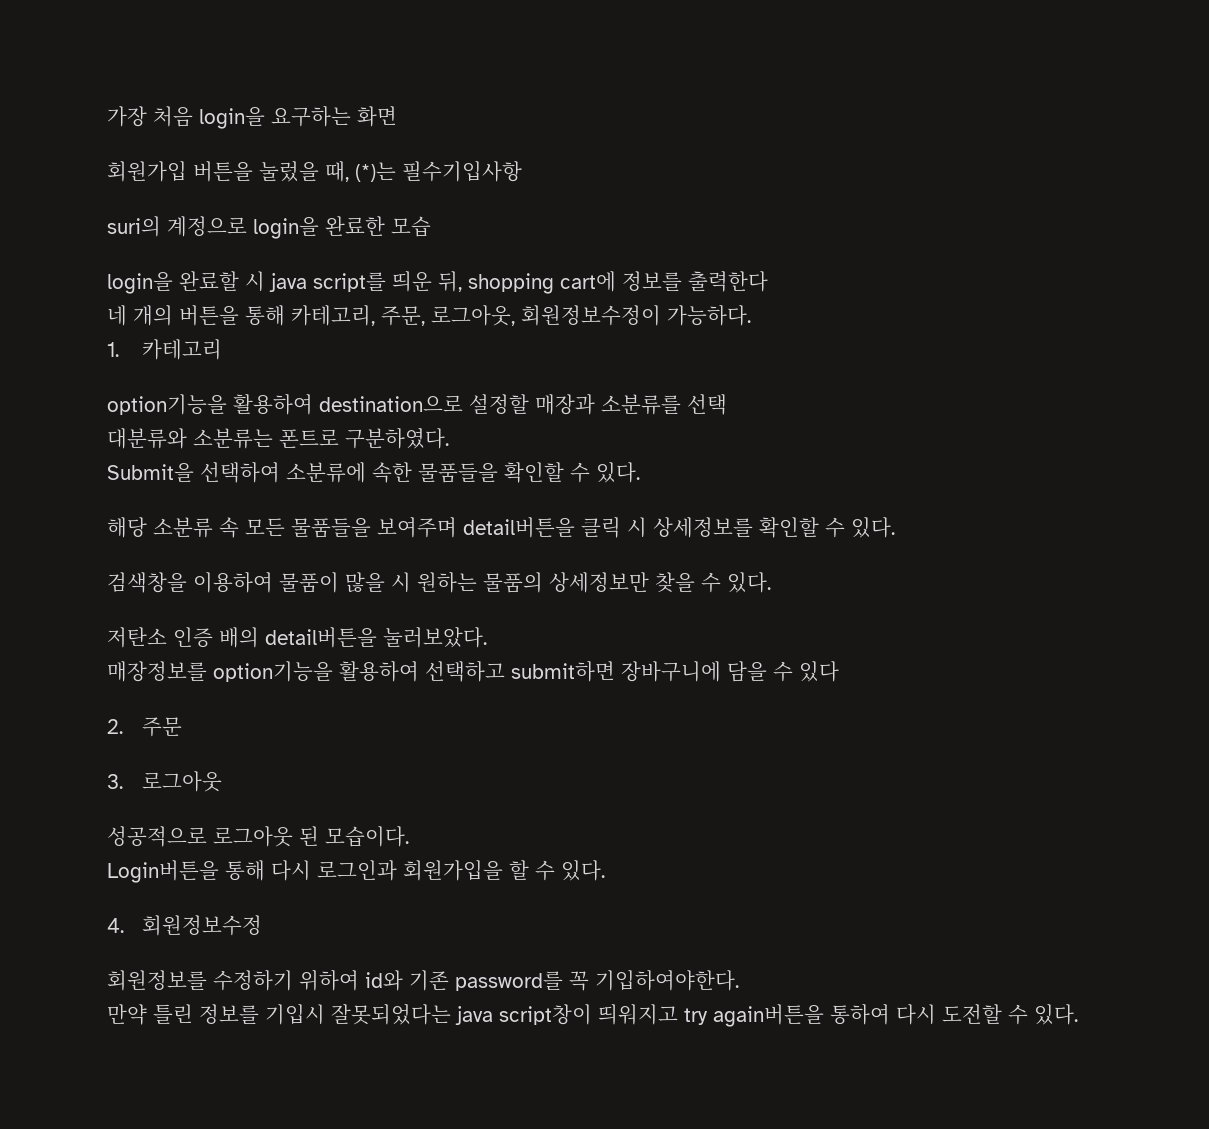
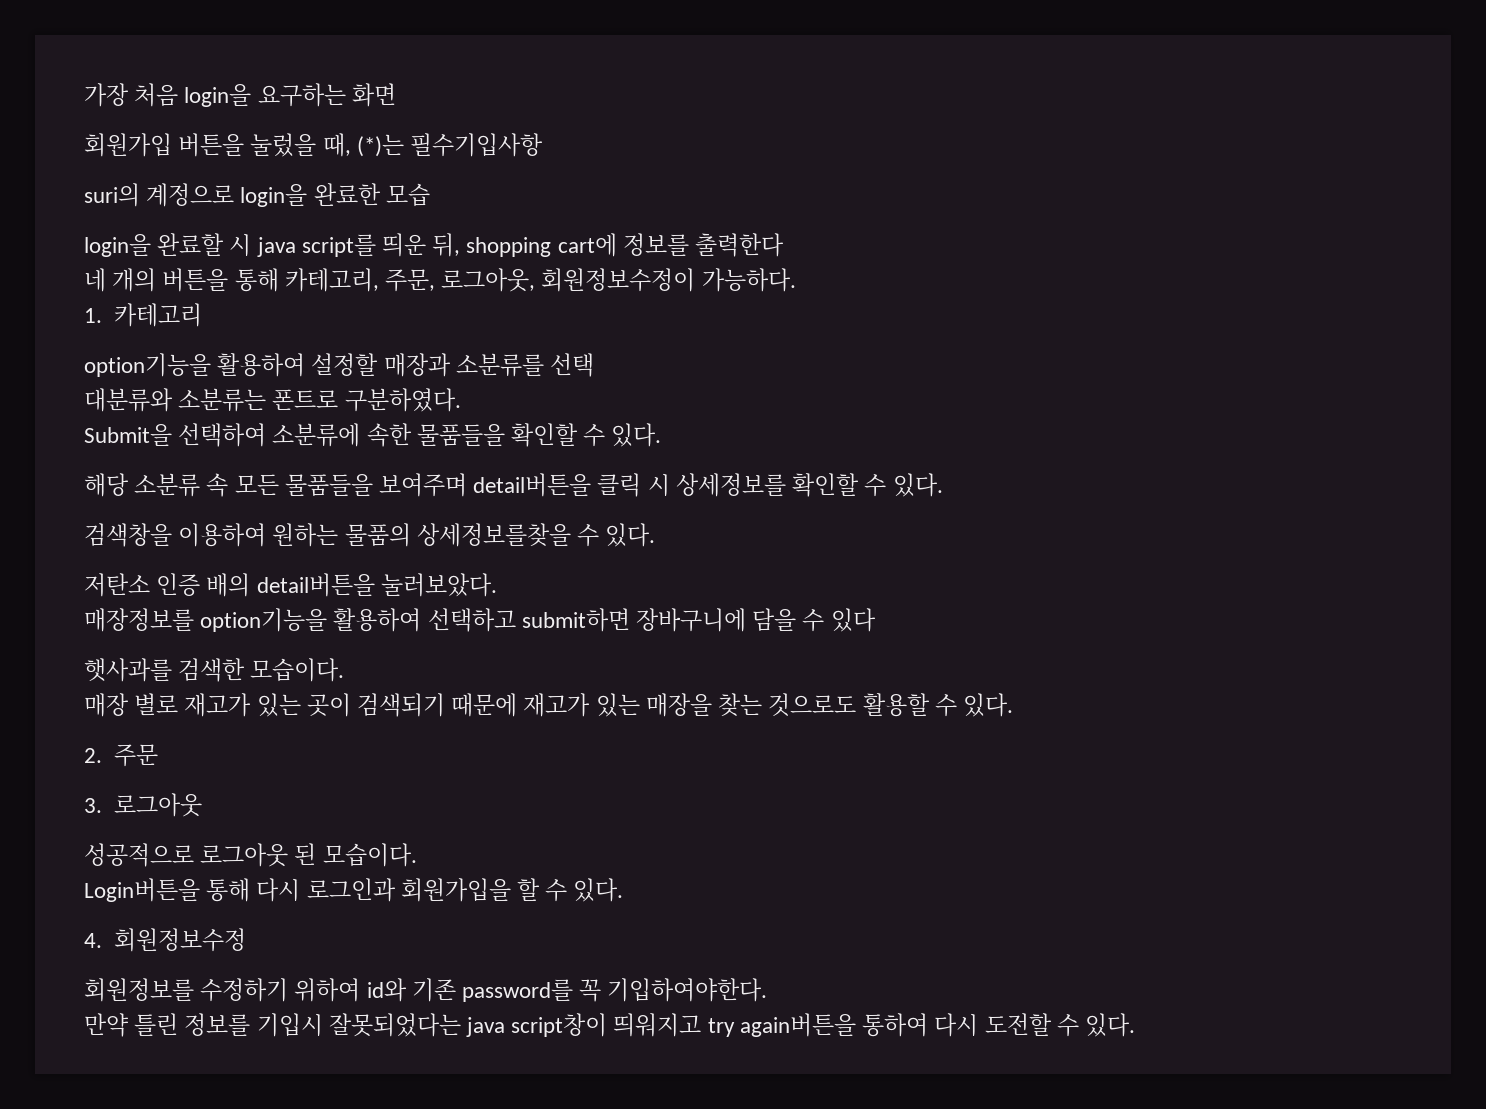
[319,395,463,412] destination으로 -> (306, 365) none
[279,572,695,593] 물품이 많을 시 원하는 물품의 상세정보만 찾을 -> [272,523,571,547] 원하는 물품의 상세정보를찾을
(839, 671) none -> [84,658,345,682] [84,693,1013,717] // 햇사과를 검색한 모습이다. // 매장 별로 재고가 있는 곳이 검색되기 때문에 재고가 있는 매장을 찾는 것으로도 활용할 수 있다.

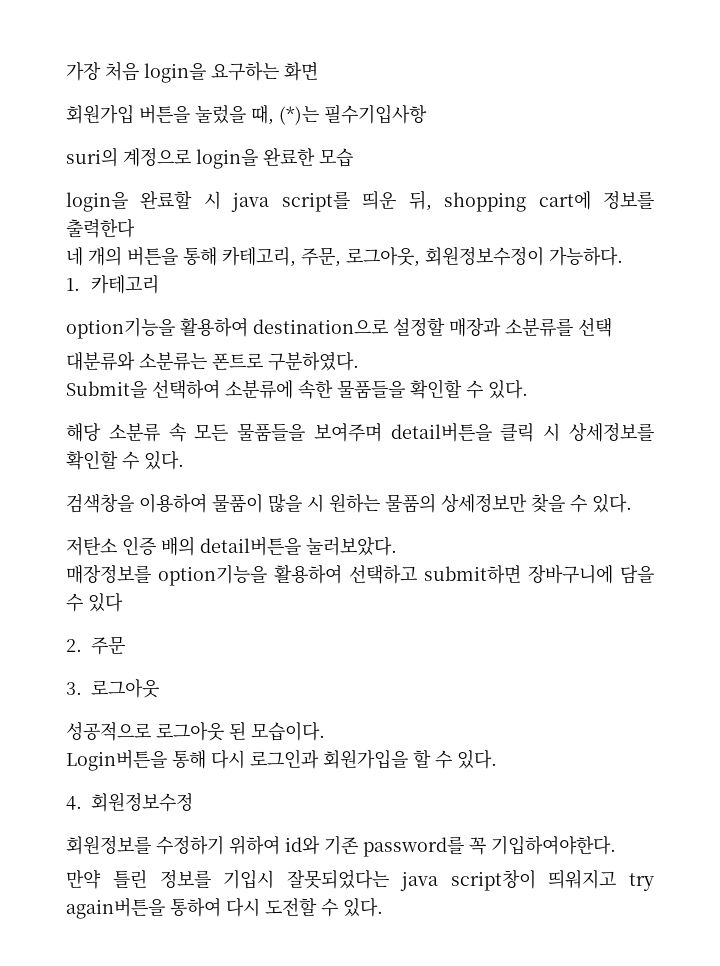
(306, 365) none -> [253,319,388,334] destination으로
[272,523,571,547] 원하는 물품의 상세정보를찾을 -> [212,493,565,513] 물품이 많을 시 원하는 물품의 상세정보만 찾을
[84,658,345,682] [84,693,1013,717] // 햇사과를 검색한 모습이다. // 매장 별로 재고가 있는 곳이 검색되기 때문에 재고가 있는 매장을 찾는 것으로도 활용할 수 있다. -> (123, 602) none

